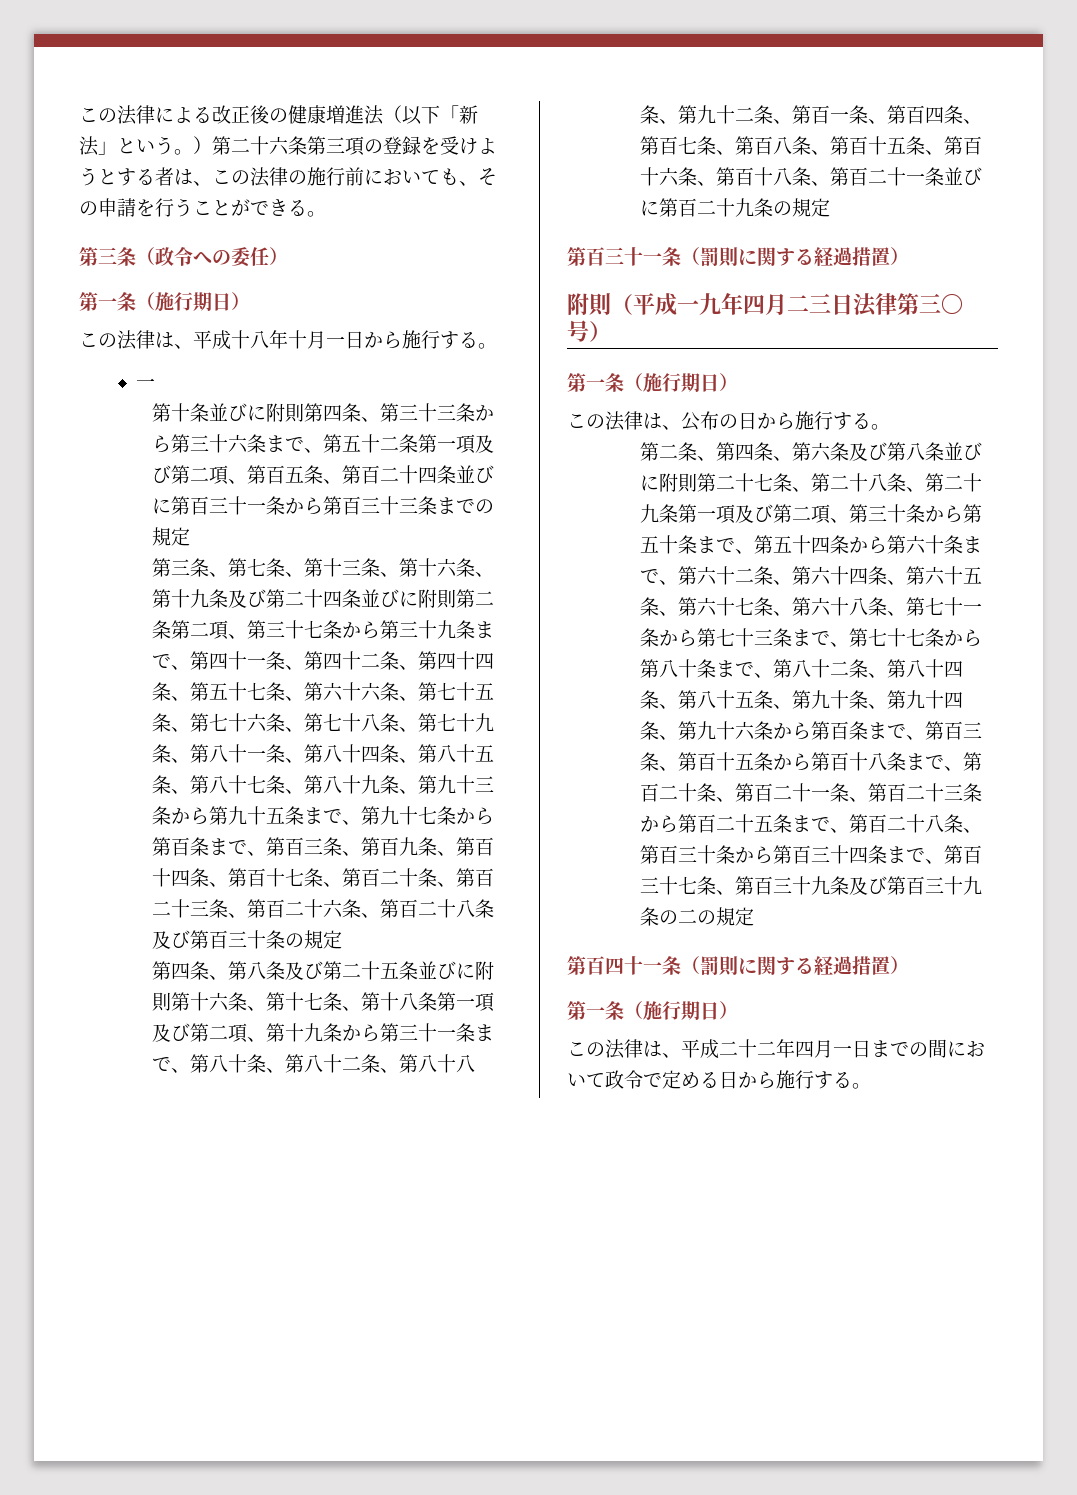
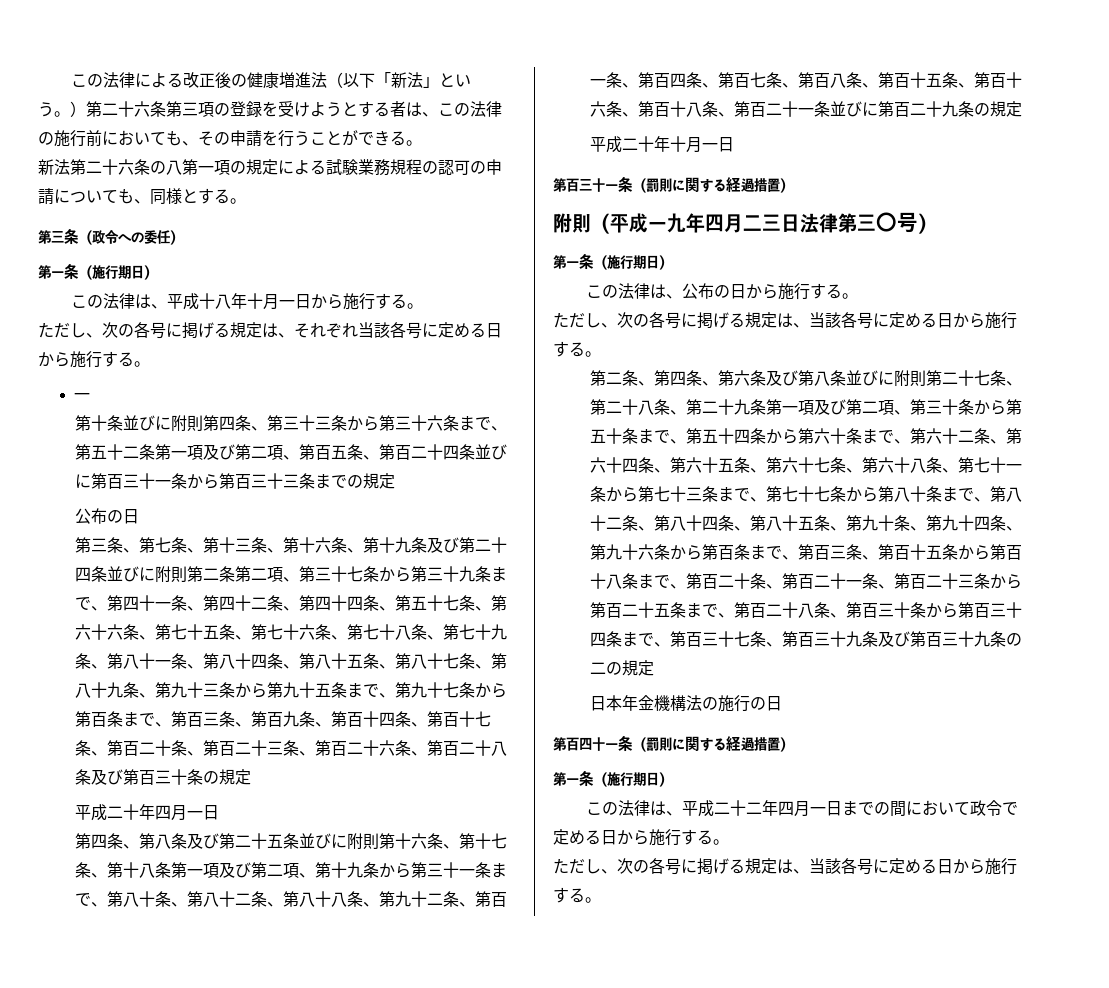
(326, 214) none -> [38,159,502,176] [38,188,246,205] // 新法第二十六条の八第一項の規定による試験業務規程の認可の申請についても、同様とする。
(497, 346) none -> [38,322,502,339] [38,351,150,368] // ただし、次の各号に掲げる規定は、それぞれ当該各号に定める日から施行する。
(190, 536) none -> [75,508,140,524] // 公布の日
(342, 939) none -> [75,804,220,821] // 平成二十年四月一日
(830, 207) none -> [590,136,735,153] // 平成二十年十月一日
(890, 427) none -> [553,312,1017,329] [553,341,601,357] // ただし、次の各号に掲げる規定は、当該各号に定める日から施行する。
(754, 916) none -> [590,695,783,712] // 日本年金機構法の施行の日
(871, 1086) none -> [553,858,1017,875] [553,887,601,903] // ただし、次の各号に掲げる規定は、当該各号に定める日から施行する。

